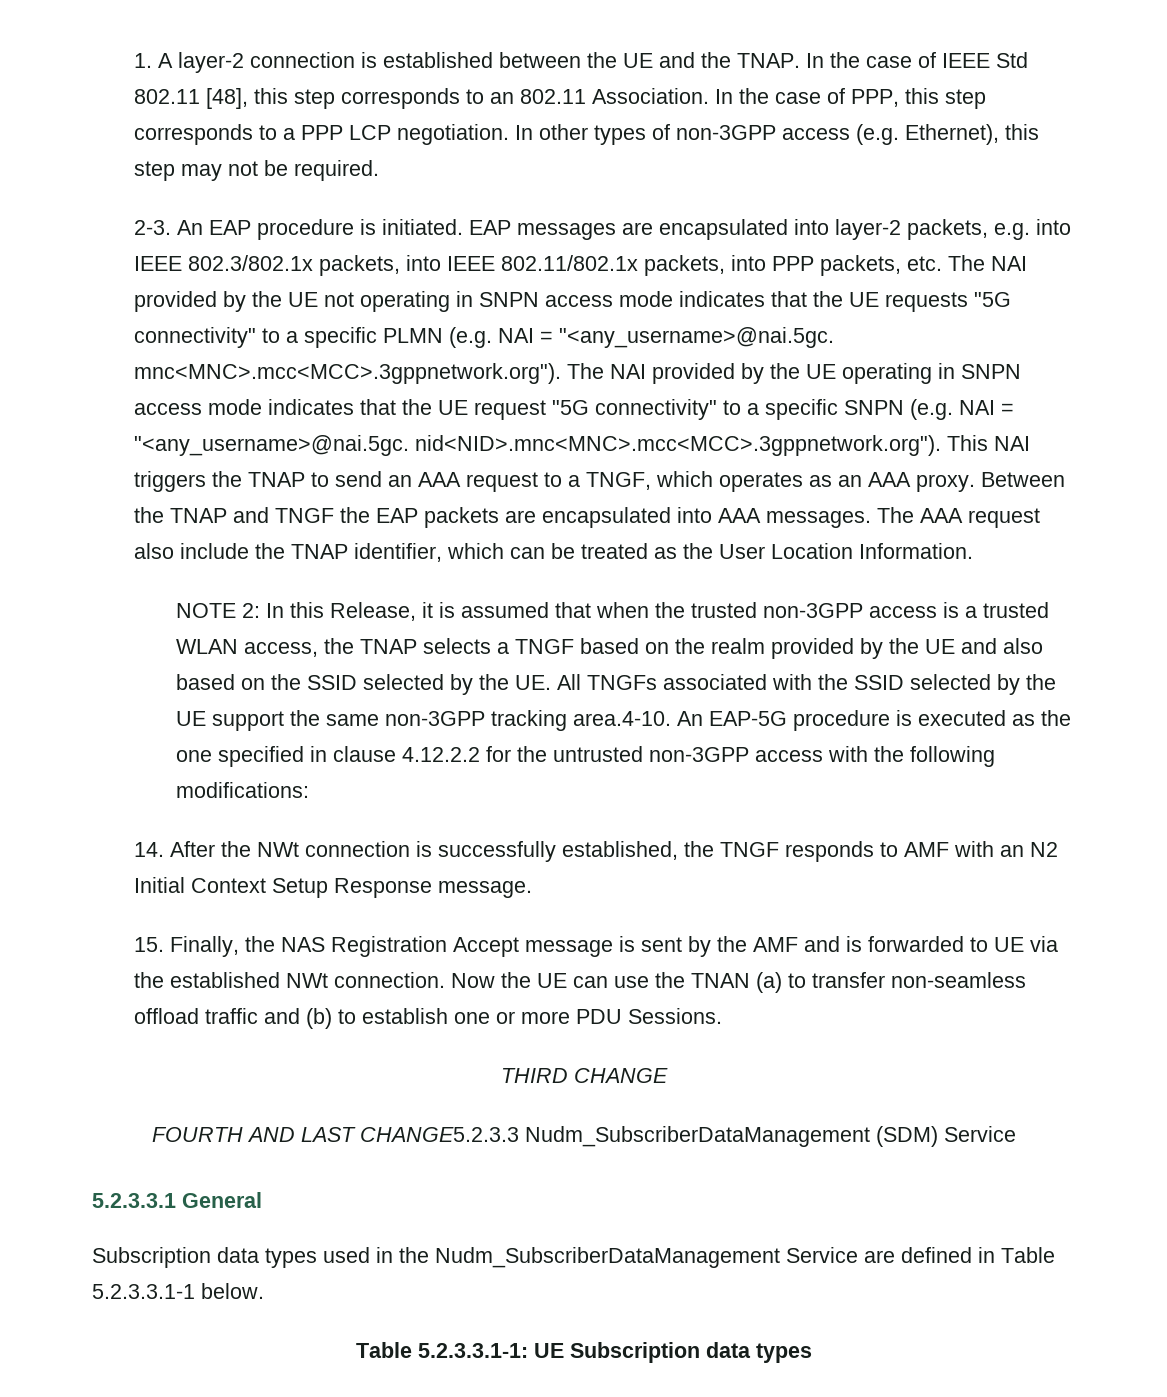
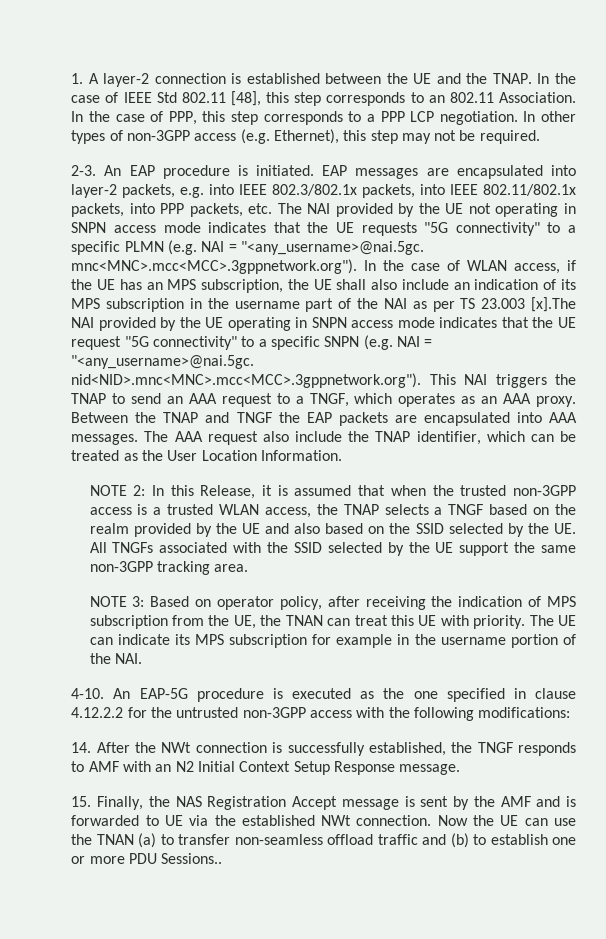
[566,363,604,379] The -> [364,260,577,274] [71,279,576,293] [71,297,577,312] In the case of WLAN access, if the UE has an MPS subscription, the UE shall also include an indication of its MPS subscription in the username part of the NAI as per TS 23.003 [x].The
[572,711,671,726] area.4-10. -> [214,564,249,572] [89,596,576,610] [89,615,576,629] [89,634,577,648] [89,653,142,664] [71,688,105,699] area. // NOTE 3: Based on operator policy, after receiving the indication of MPS subscription from the UE, the TNAN can treat this UE with priority. The UE can indicate its MPS subscription for example in the username portion of the NAI. // 4-10.
[627,1008,722,1024] [500,1068,668,1083] [151,1126,1016,1147] [92,1192,262,1208] [92,1247,1055,1268] [92,1283,264,1299] [355,1342,812,1363] Sessions. // THIRD CHANGE // FOURTH AND LAST CHANGE5.2.3.3 Nudm_SubscriberDataManagement (SDM) Service // 5.2.3.3.1 General // Subscription data types used in the Nudm_SubscriberDataManagement Service are defined in Table 5.2.3.3.1-1 below. // Table 5.2.3.3.1-1: UE Subscription data types -> [161,853,223,864] Sessions..

